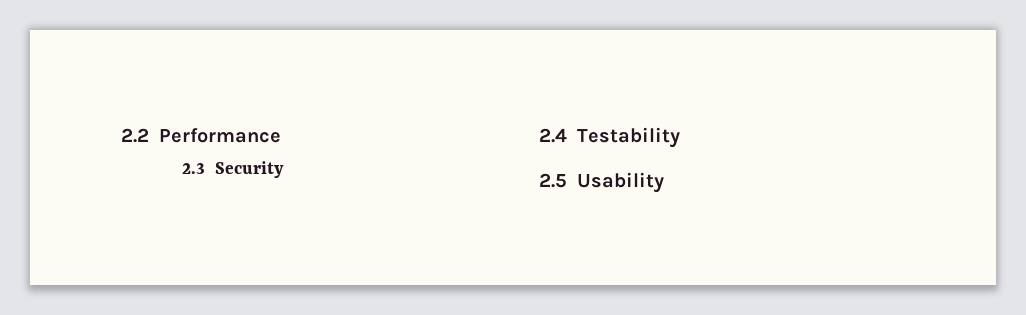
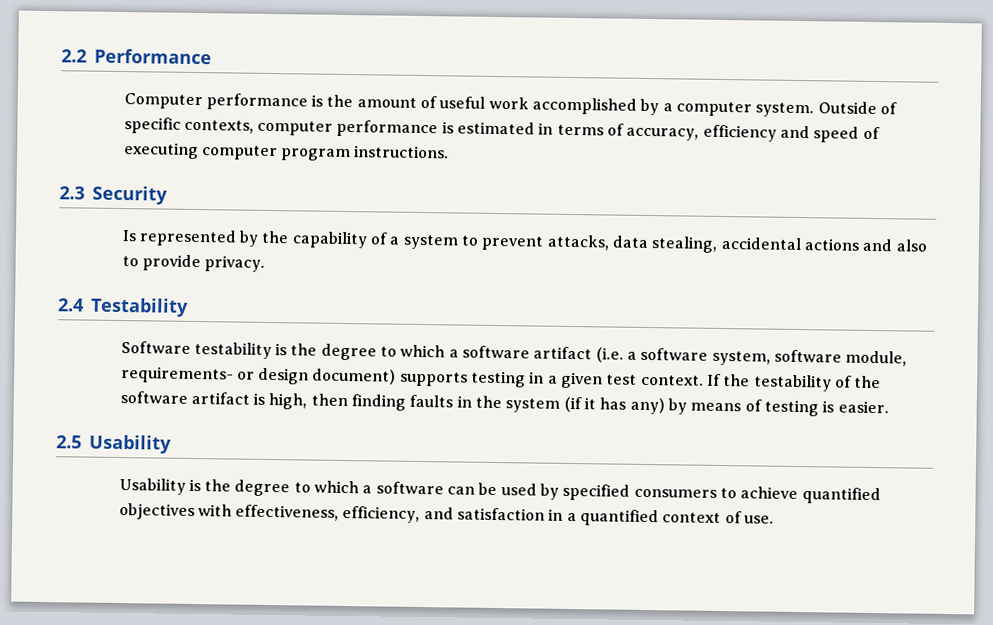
[182,161,285,178] [539,127,680,148] [539,172,664,193] 2.3 Security // 2.4 Testability // 2.5 Usability -> [123,93,897,118] [123,117,880,143] [123,142,450,162] [59,185,168,205] [121,229,928,253] [121,254,266,272] [57,297,189,317] [120,341,908,367] [120,366,882,392] [119,391,889,417] [56,434,172,454] [118,478,881,505] [118,503,775,527] Computer performance is the amount of useful work accomplished by a computer system. Outside of specific contexts, computer performance is estimated in terms of accuracy, efficiency and speed of executing computer program instructions. // 2.3 Security // Is represented by the capability of a system to prevent attacks, data stealing, accidental actions and also to provide privacy. // 2.4 Testability // Software testability is the degree to which a software artifact (i.e. a software system, software module, requirements- or design document) supports testing in a given test context. If the testability of the software artifact is high, then finding faults in the system (if it has any) by means of testing is easier. // 2.5 Usability // Usability is the degree to which a software can be used by specified consumers to achieve quantified objectives with effectiveness, efficiency, and satisfaction in a quantified context of use.

